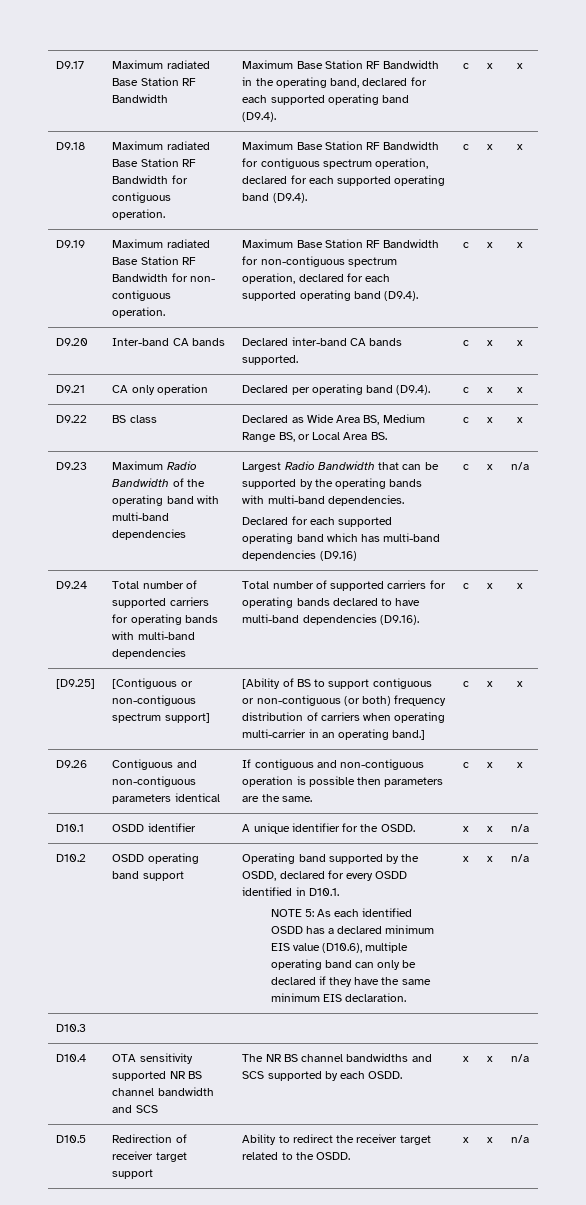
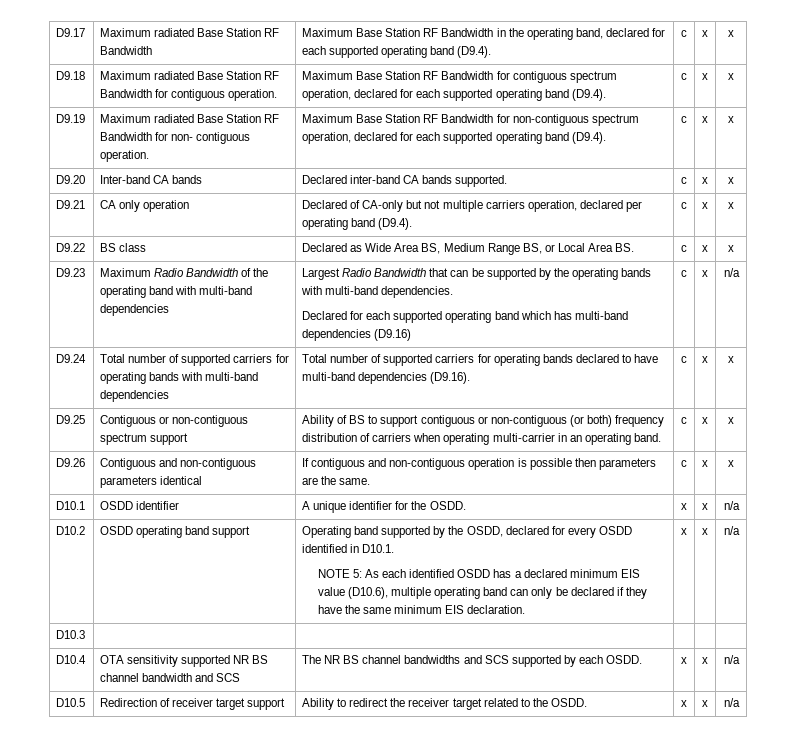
(289, 389) none -> [350,200,623,212] of CA-only but not multiple carriers operation, declared
[56,679,96,689] [112,678,178,689] [D9.25] | [Contiguous -> [56,415,86,424] [100,415,157,427] D9.25 | Contiguous
[164,713,210,723] [242,678,281,689] support] | [Ability -> [150,433,189,445] [302,415,335,427] support | Ability
[392,730,426,740] band.] -> [634,433,662,442] band.

